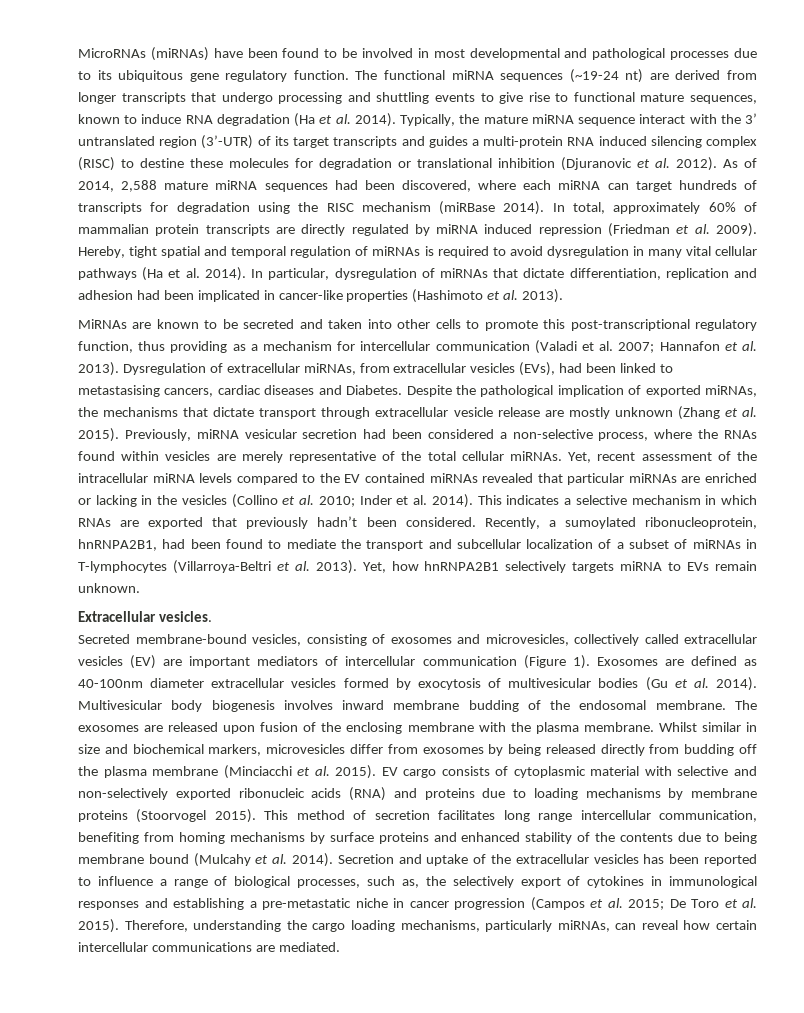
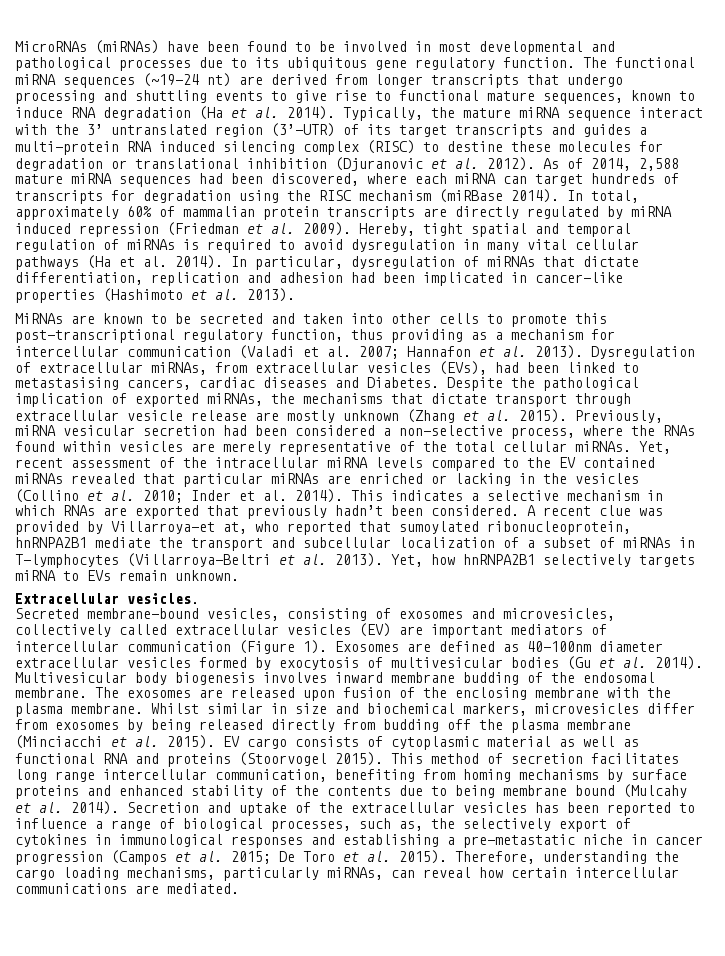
[484,517,757,529] [78,539,282,551] Recently, a sumoylated ribonucleoprotein, hnRNPA2B1, had been found to -> [527,505,663,516] [15,521,631,535] [15,537,87,548] A recent clue was provided by Villarroya-et at, who reported that sumoylated ribonucleoprotein, hnRNPA2B1
[644,766,757,776] [78,787,757,801] with selective and non-selectively exported ribonucleic acids (RNA) and proteins due to loading mechanisms by membrane -> [559,736,639,747] [15,753,159,764] as well as functional RNA and

